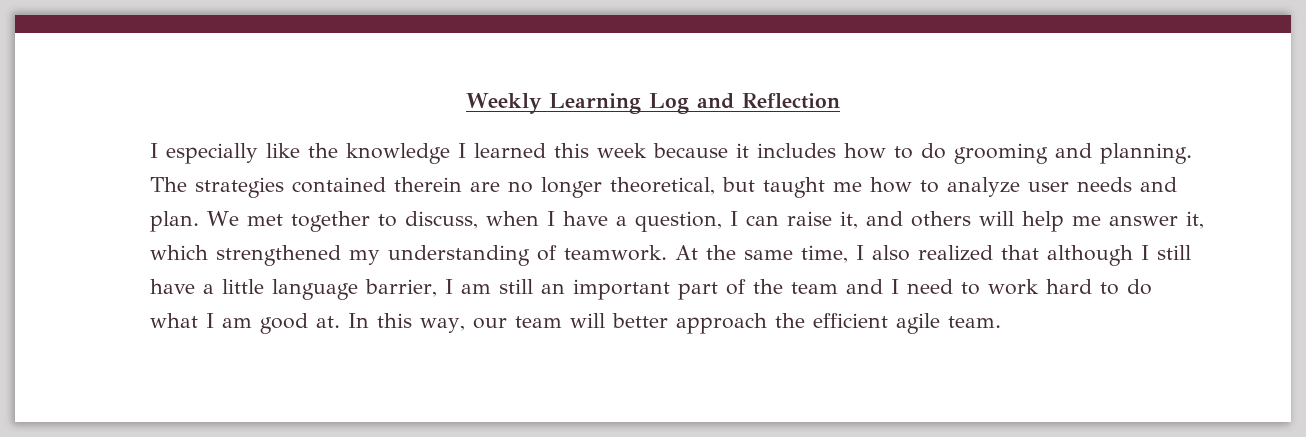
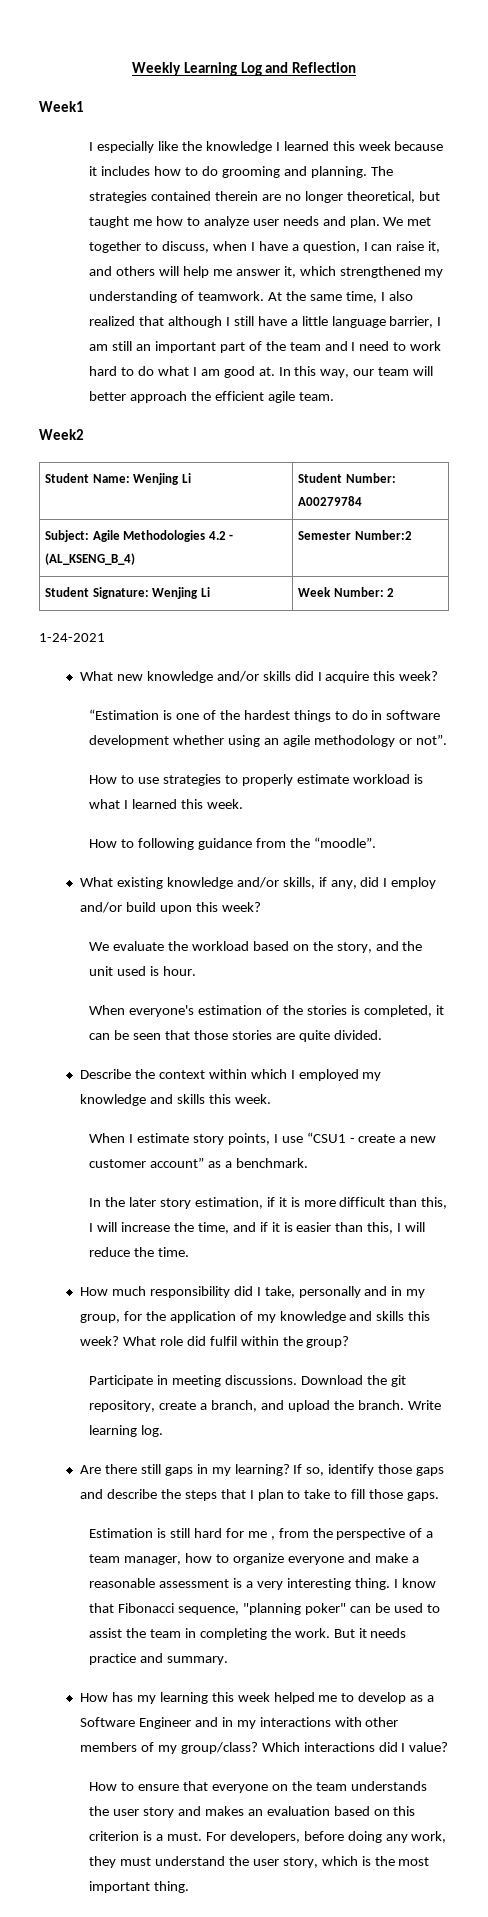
(840, 101) none -> [39,101,84,112] // Week1
(1001, 322) none -> [39,429,84,440] [45,473,191,485] [298,473,396,483] [298,496,363,506] [45,530,234,542] [45,553,136,565] [298,530,412,540] [45,587,210,599] [298,587,395,597] [39,633,105,642] [80,671,439,683] [89,709,441,722] [89,734,447,747] [89,774,423,786] [89,799,243,809] [89,837,376,850] [80,877,437,889] [80,902,261,914] [89,941,423,953] [89,966,196,976] [89,1005,444,1017] [89,1030,382,1042] [80,1069,382,1081] [80,1094,271,1106] [89,1132,437,1145] [89,1157,308,1168] [89,1197,448,1209] [89,1222,426,1234] [89,1247,190,1257] [80,1286,426,1298] [80,1311,431,1323] [80,1336,350,1348] [89,1375,406,1387] [89,1400,441,1412] [89,1425,164,1437] [80,1464,445,1476] [80,1489,440,1501] [89,1528,434,1540] [89,1553,419,1565] [89,1578,436,1590] [89,1603,440,1615] [89,1628,407,1640] [89,1653,229,1665] [80,1692,435,1704] [80,1717,399,1729] [80,1742,449,1754] [89,1781,427,1793] [89,1806,416,1818] [89,1831,447,1843] [89,1856,430,1868] [89,1881,190,1893] // Week2 // Student Name: Wenjing Li | Student Number: A00279784 // Subject: Agile Methodologies 4.2 - (AL_KSENG_B_4) | Semester Number:2 // Student Signature: Wenjing Li | Week Number: 2 // 1-24-2021 // What new knowledge and/or skills did I acquire this week? // “Estimation is one of the hardest things to do in software development whether using an agile methodology or not”. // How to use strategies to properly estimate workload is what I learned this week. // How to following guidance from the “moodle”. // What existing knowledge and/or skills, if any, did I employ and/or build upon this week? // We evaluate the workload based on the story, and the unit used is hour. // When everyone's estimation of the stories is completed, it can be seen that those stories are quite divided. // Describe the context within which I employed my knowledge and skills this week. // When I estimate story points, I use “CSU1 - create a new customer account” as a benchmark. // In the later story estimation, if it is more difficult than this, I will increase the time, and if it is easier than this, I will reduce the time. // How much responsibility did I take, personally and in my group, for the application of my knowledge and skills this week? What role did fulfil within the group? // Participate in meeting discussions. Download the git repository, create a branch, and upload the branch. Write learning log. // Are there still gaps in my learning? If so, identify those gaps and describe the steps that I plan to take to fill those gaps. // Estimation is still hard for me , from the perspective of a team manager, how to organize everyone and make a reasonable assessment is a very interesting thing. I know that Fibonacci sequence, "planning poker" can be used to assist the team in completing the work. But it needs practice and summary. // How has my learning this week helped me to develop as a Software Engineer and in my interactions with other members of my group/class? Which interactions did I value? // How to ensure that everyone on the team understands the user story and makes an evaluation based on this criterion is a must. For developers, before doing any work, they must understand the user story, which is the most important thing.

